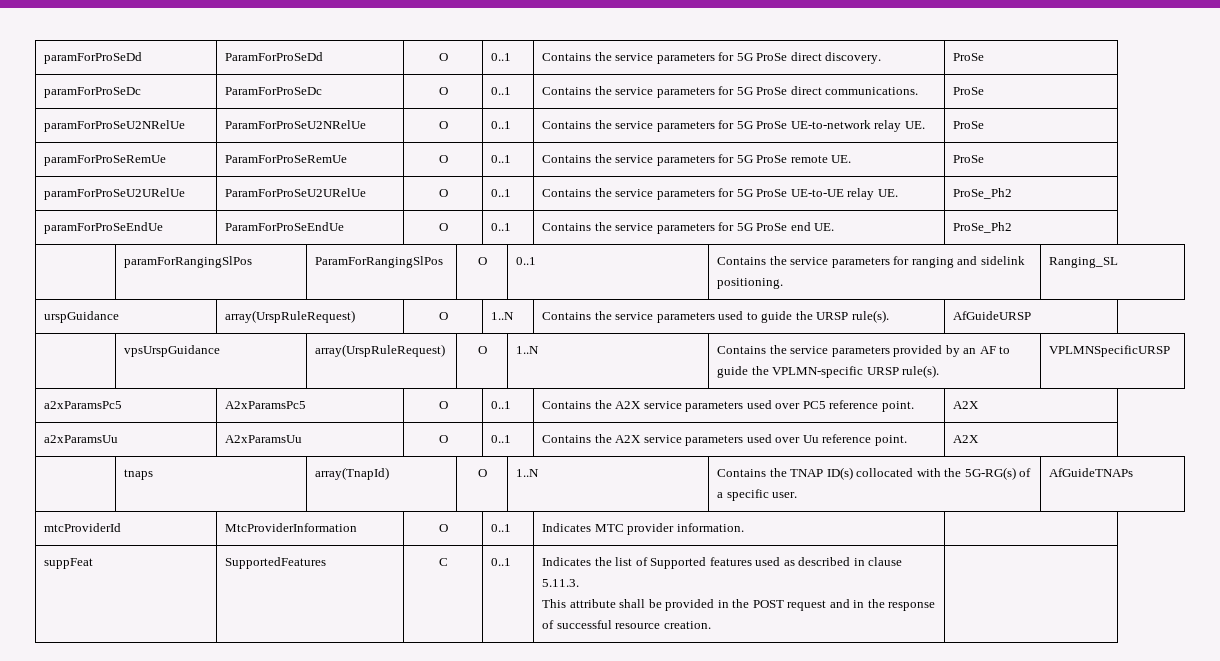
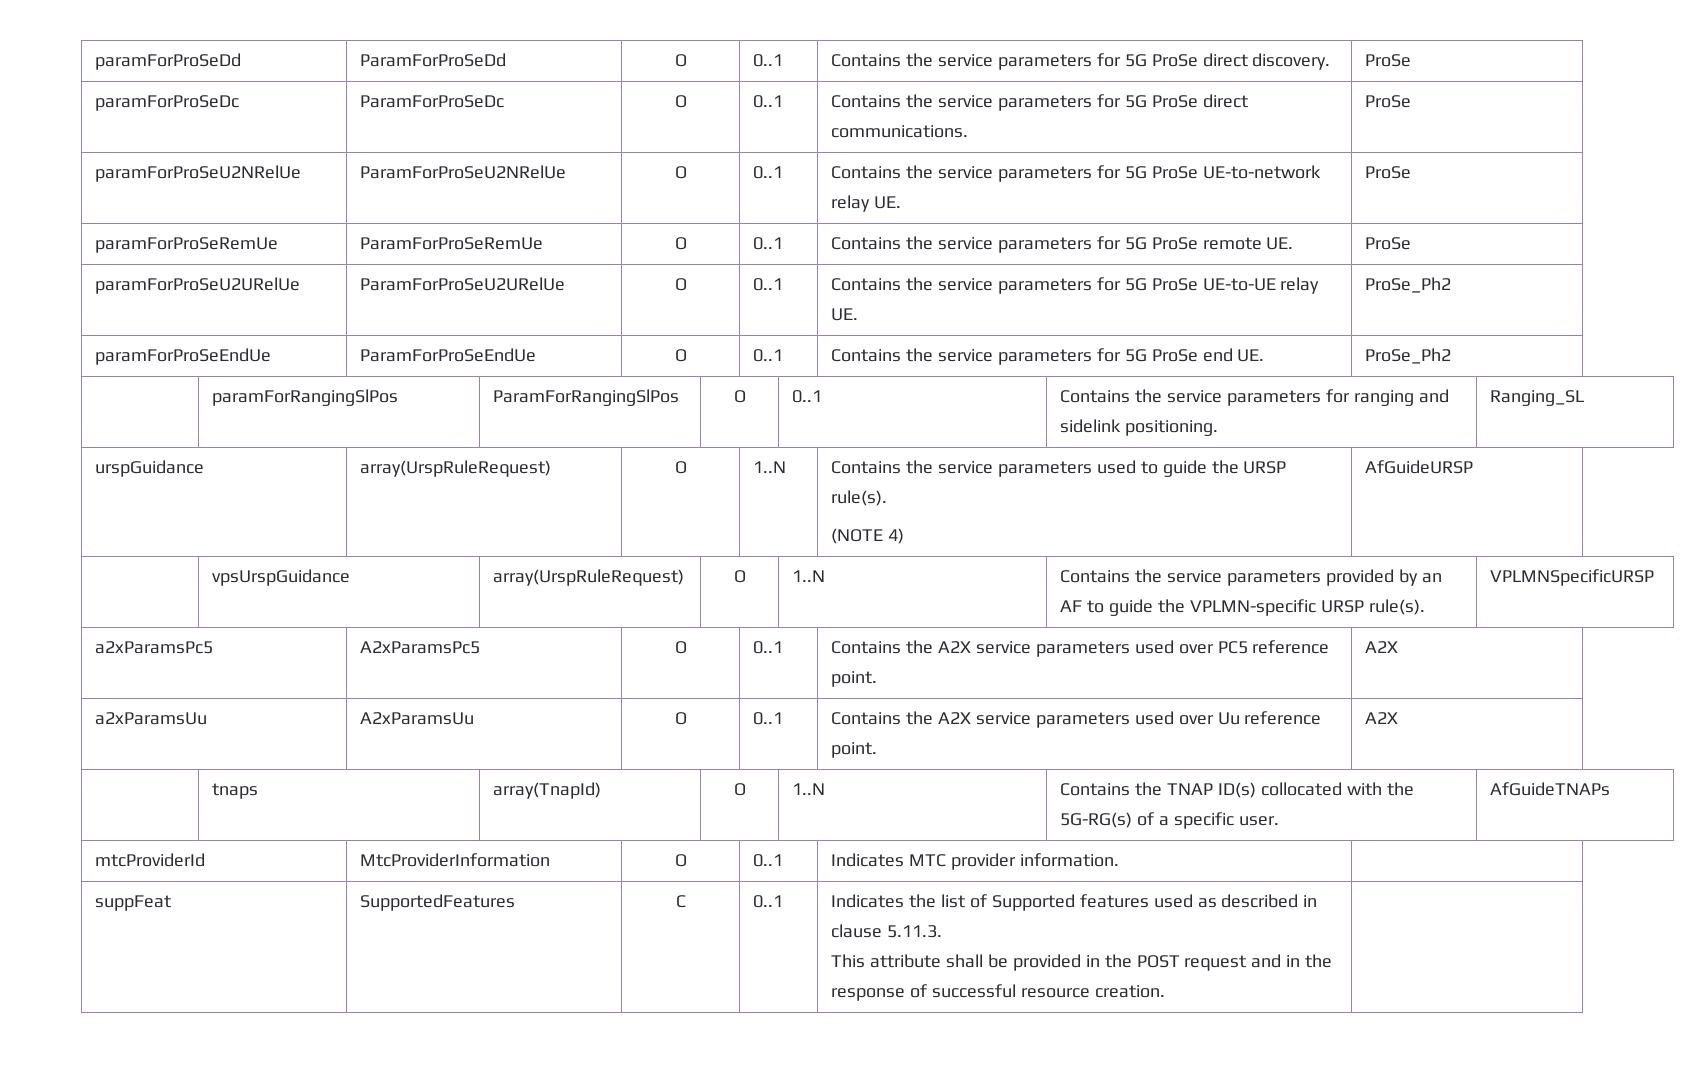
(889, 316) none -> [831,528,905,544] // (NOTE 4)

